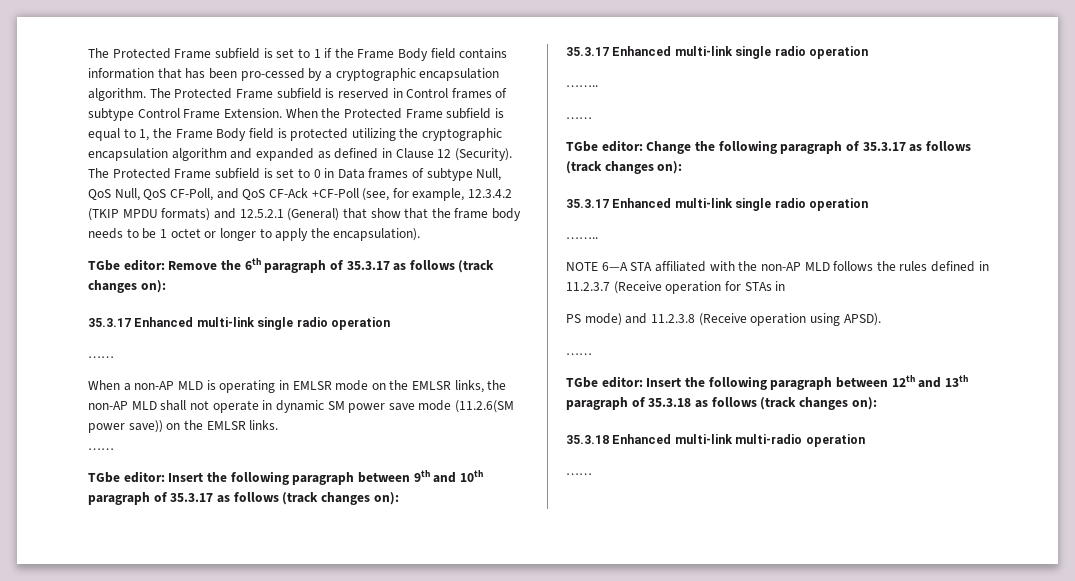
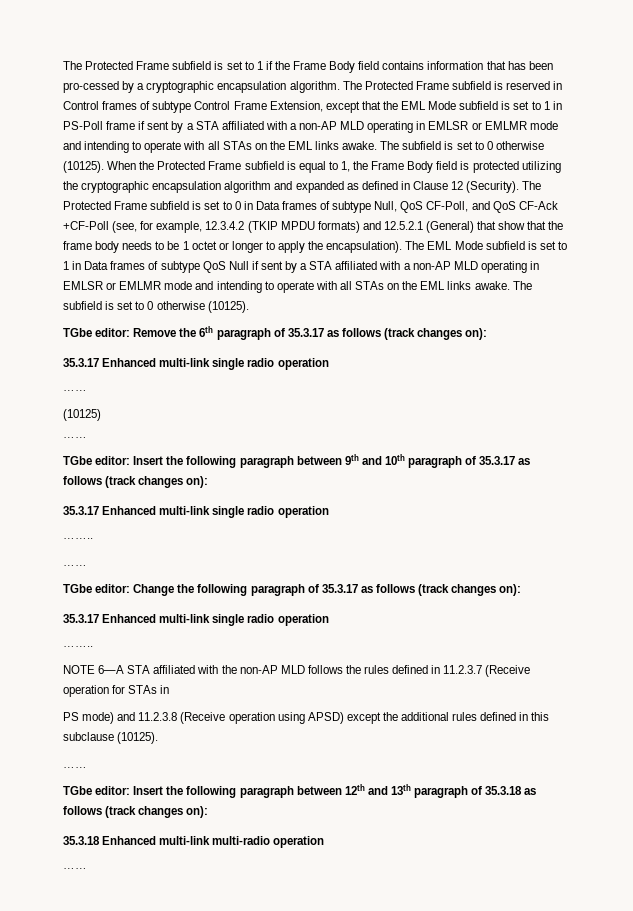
[223,108,282,118] Extension. -> [269,101,562,113] [63,121,558,133] [63,141,544,153] [63,161,104,173] Extension, except that the EML Mode subfield is set to 1 in PS-Poll frame if sent by a STA affiliated with a non-AP MLD operating in EMLSR or EMLMR mode and intending to operate with all STAs on the EML links awake. The subfield is set to 0 otherwise (10125).
[114,188,167,201] Null, QoS -> (424, 207) none
(421, 234) none -> [405,241,567,250] [63,261,539,273] [63,281,532,293] [63,301,249,313] The EML Mode subfield is set to 1 in Data frames of subtype QoS Null if sent by a STA affiliated with a non-AP MLD operating in EMLSR or EMLMR mode and intending to operate with all STAs on the EML links awake. The subfield is set to 0 otherwise (10125).
[88,380,507,393] [88,400,515,413] [88,420,279,433] When a non-AP MLD is operating in EMLSR mode on the EMLSR links, the non-AP MLD shall not operate in dynamic SM power save mode (11.2.6(SM power save)) on the EMLSR links. -> [63,409,101,421] (10125)
[843,313,881,326] APSD). -> [307,712,550,724] [63,732,159,744] APSD) except the additional rules defined in this subclause (10125).

